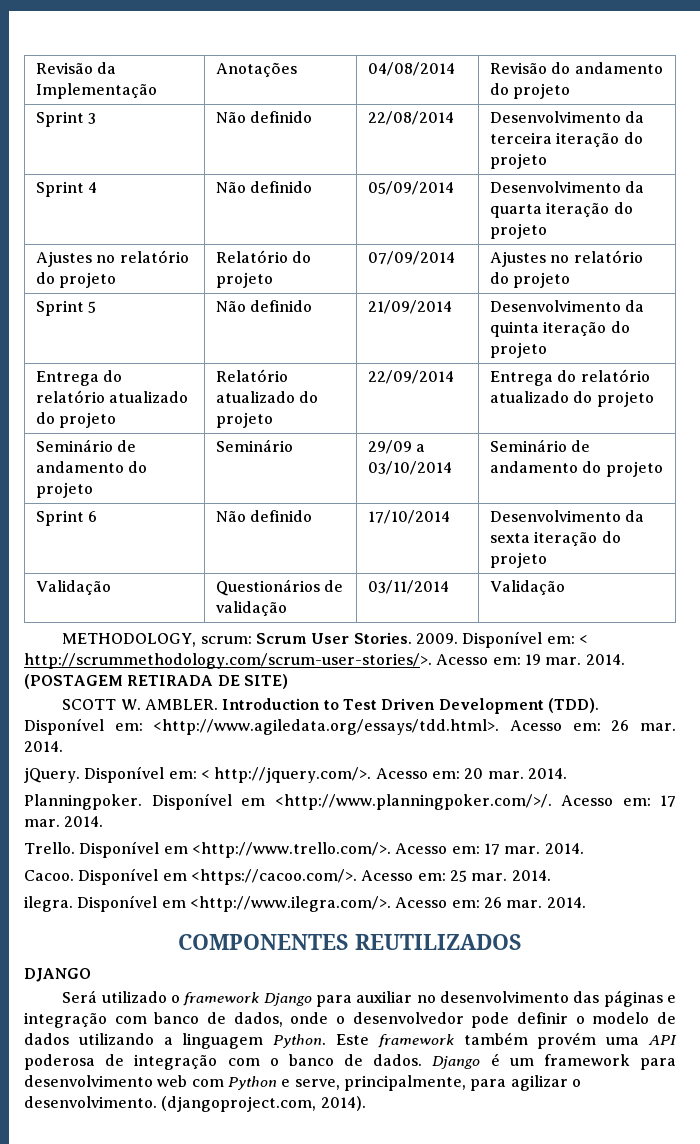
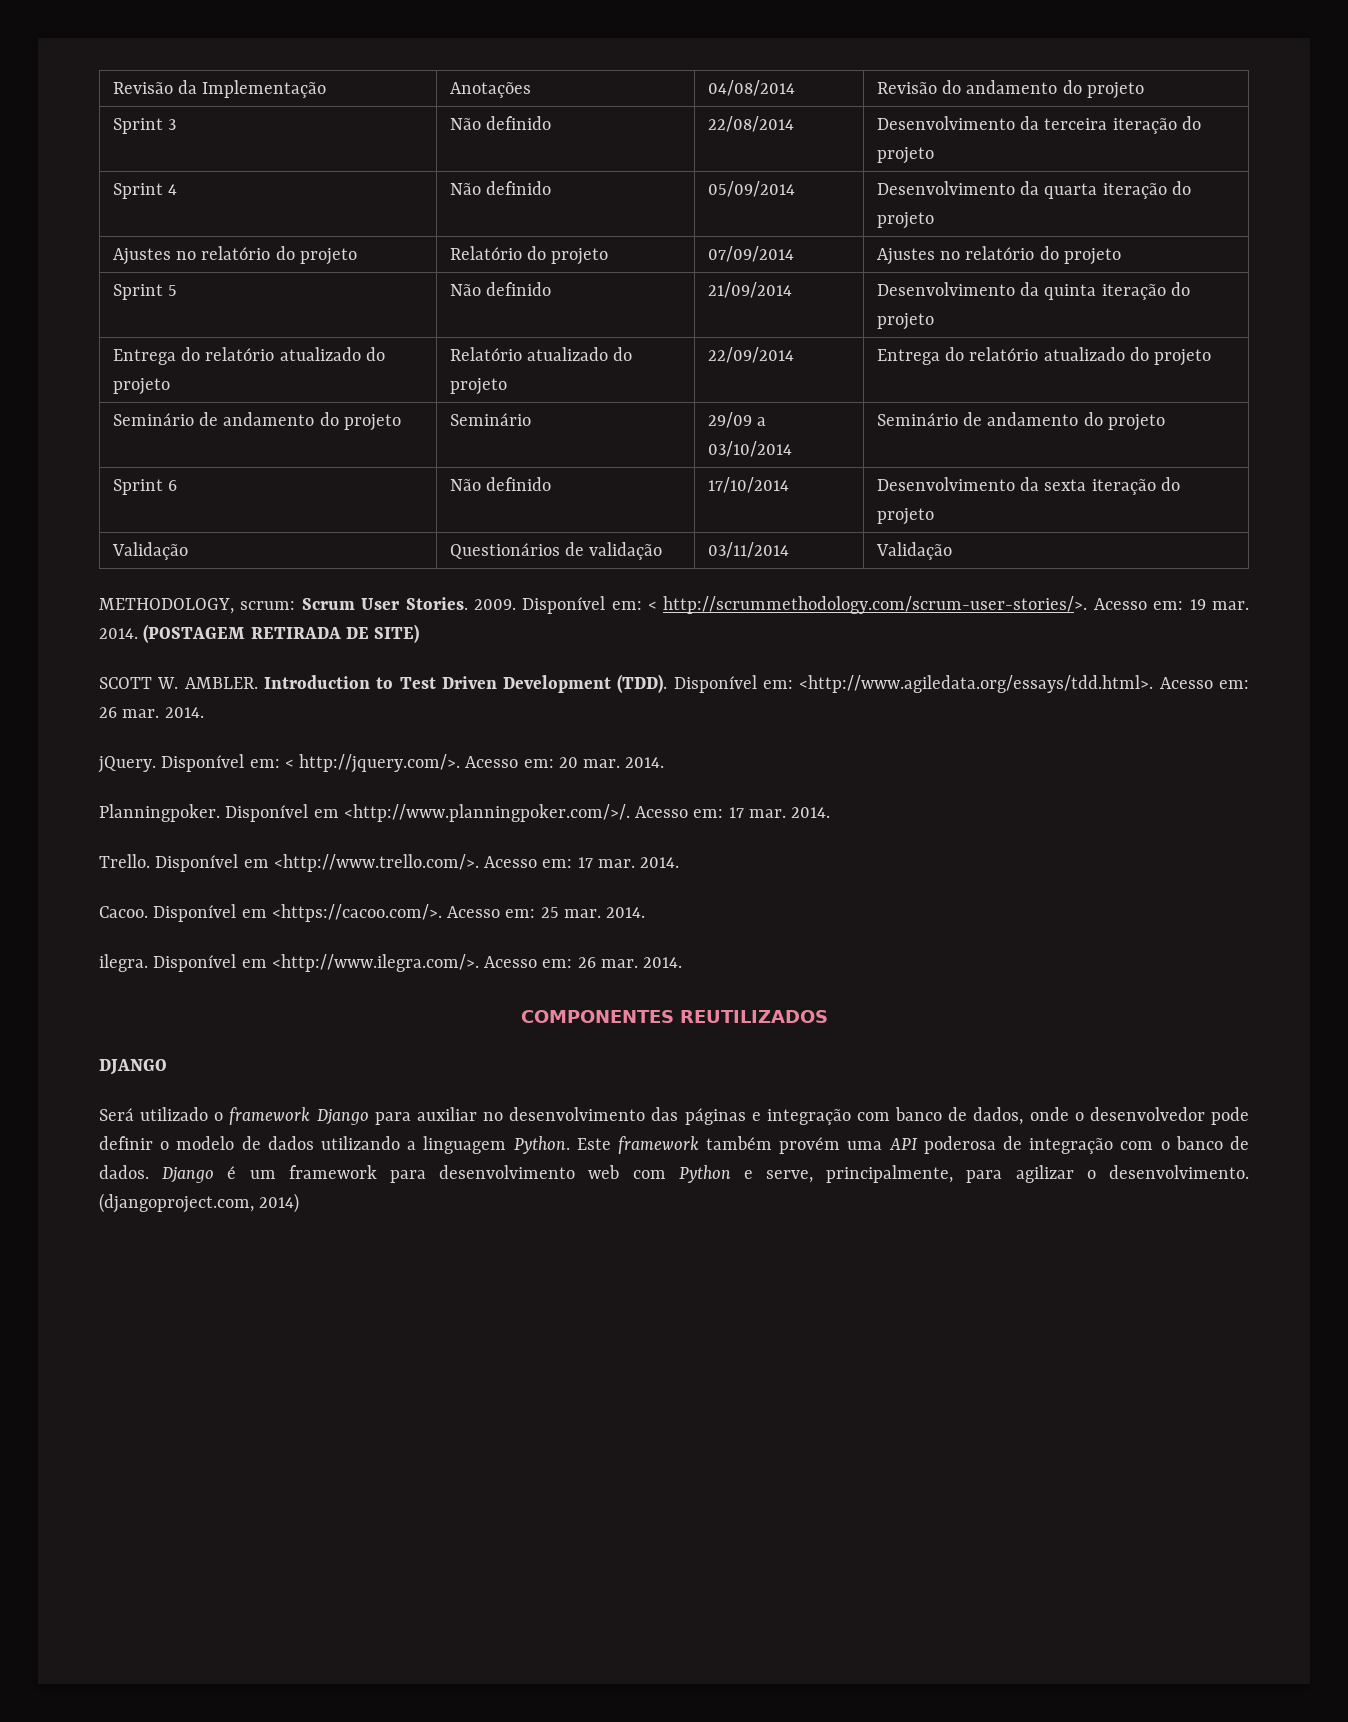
[320,1096,366,1111] 2014). -> [259,1193,300,1213] 2014)

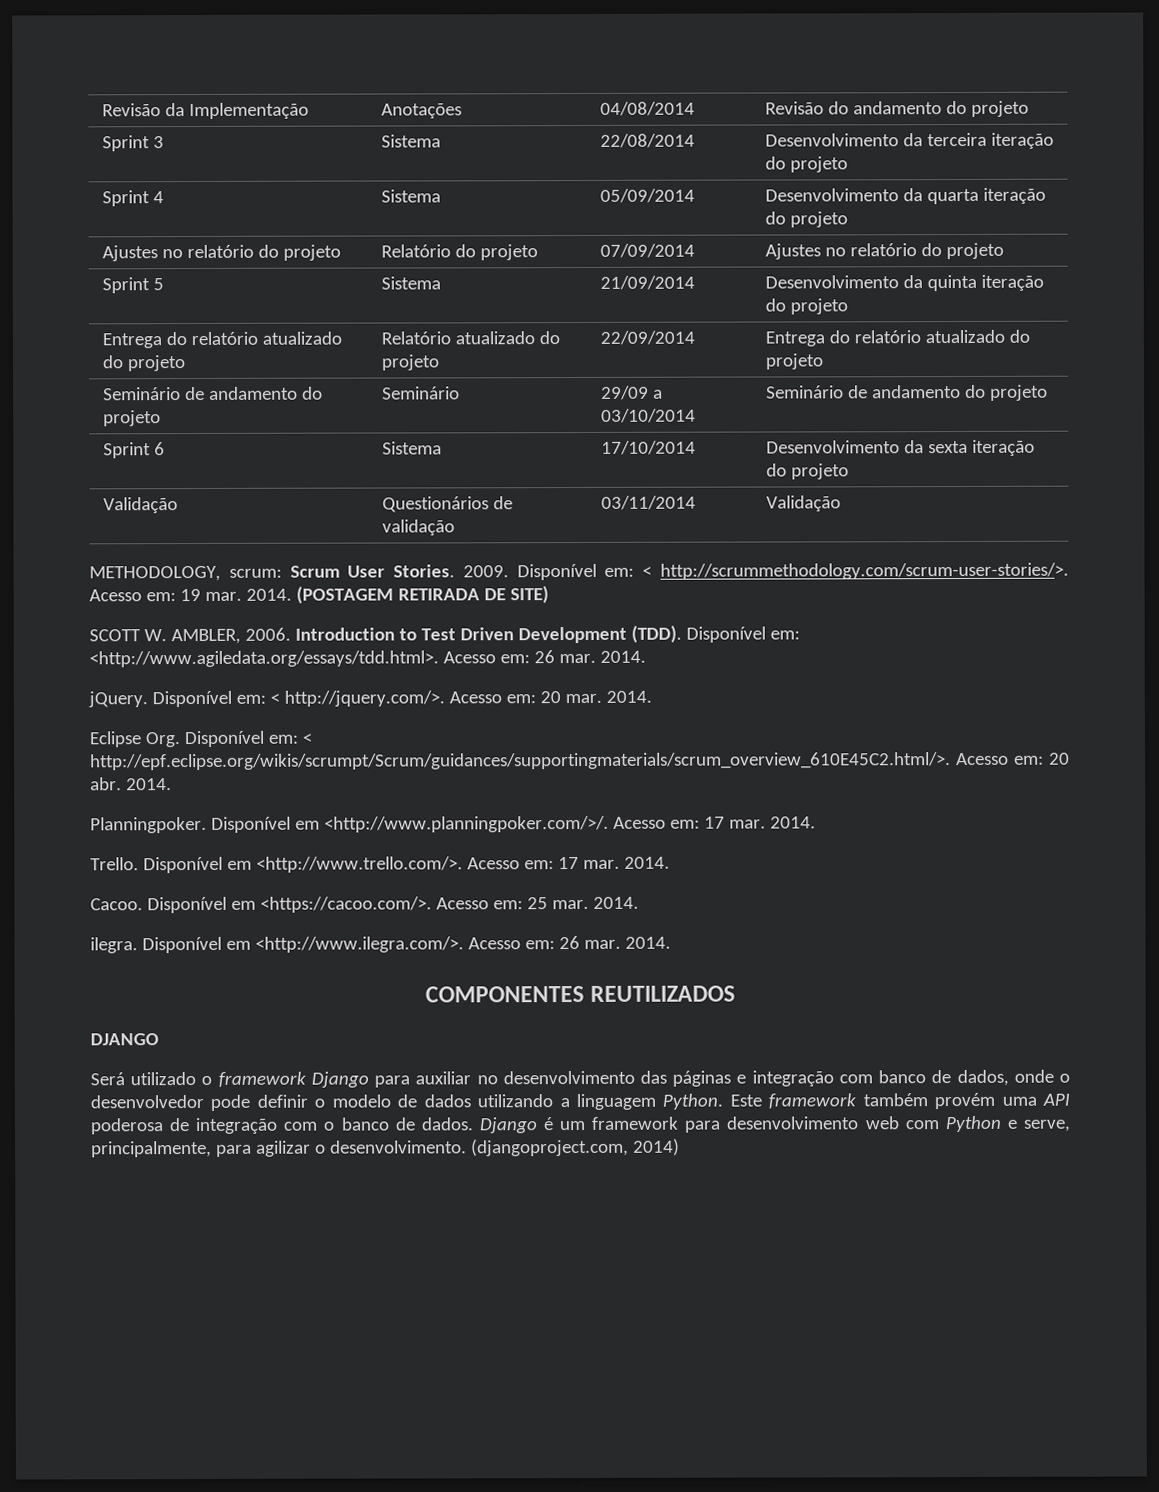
[449,116,552,130] Não definido -> [380,134,441,148] Sistema
[449,181,552,195] Não definido -> [380,189,441,203] Sistema
[449,282,552,296] Não definido -> [380,276,441,290] Sistema
[449,477,552,491] Não definido -> [381,441,442,455] Sistema
[184,677,258,689] AMBLER. -> [170,627,291,645] AMBLER, 2006.
(665, 762) none -> [89,730,312,748] [90,752,1070,771] [90,777,172,791] // Eclipse Org. Disponível em: < http://epf.eclipse.org/wikis/scrumpt/Scrum/guidances/supportingmaterials/scrum_overview_610E45C2.html/>. Acesso em: 20 abr. 2014.

